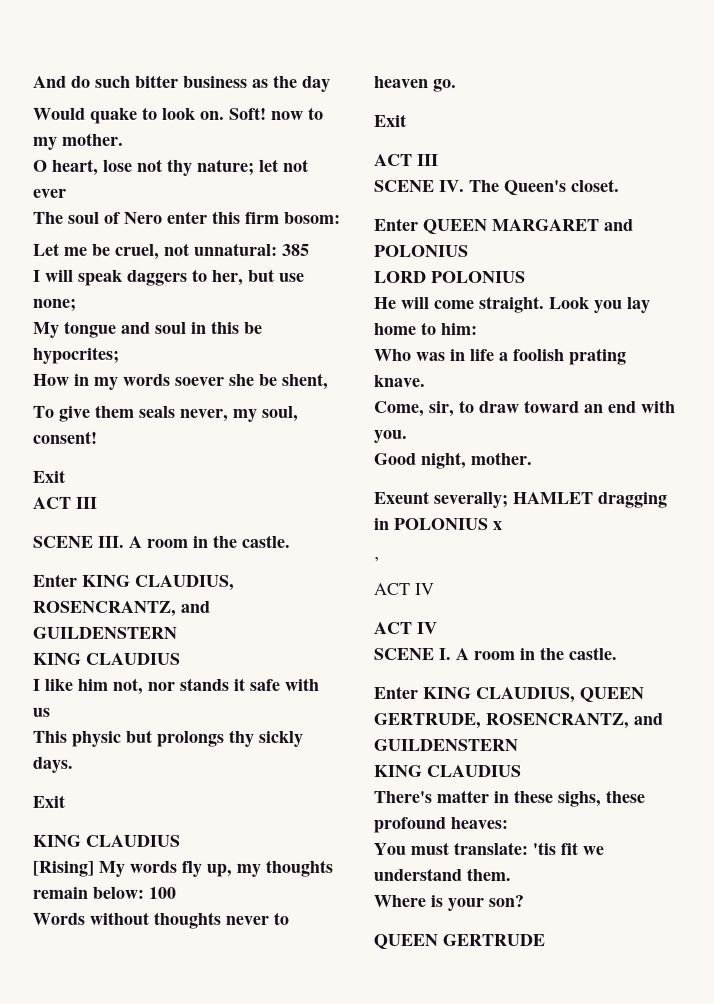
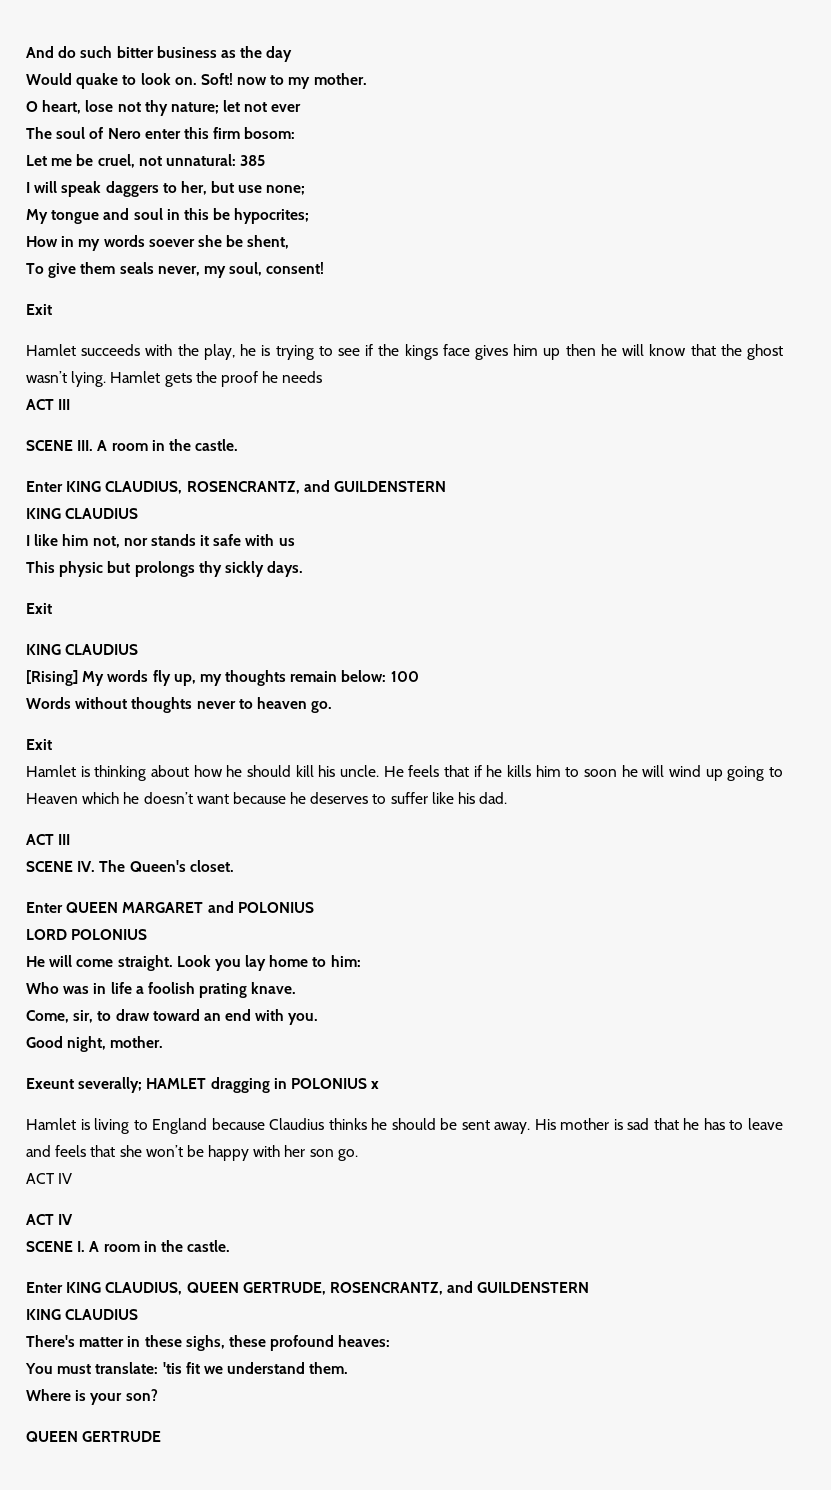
(66, 476) none -> [26,344,784,360] [26,371,323,387] // Hamlet succeeds with the play, he is trying to see if the kings face gives him up then he will know that the ghost wasn’t lying. Hamlet gets the proof he needs
(407, 121) none -> [26,765,783,781] [26,792,508,804] // Hamlet is thinking about how he should kill his uncle. He feels that if he kills him to soon he will wind up going to Heaven which he doesn’t want because he deserves to suffer like his dad.
[373,557,380,570] ’ -> [26,1118,783,1134] [26,1145,358,1161] Hamlet is living to England because Claudius thinks he should be sent away. His mother is sad that he has to leave and feels that she won’t be happy with her son go.

